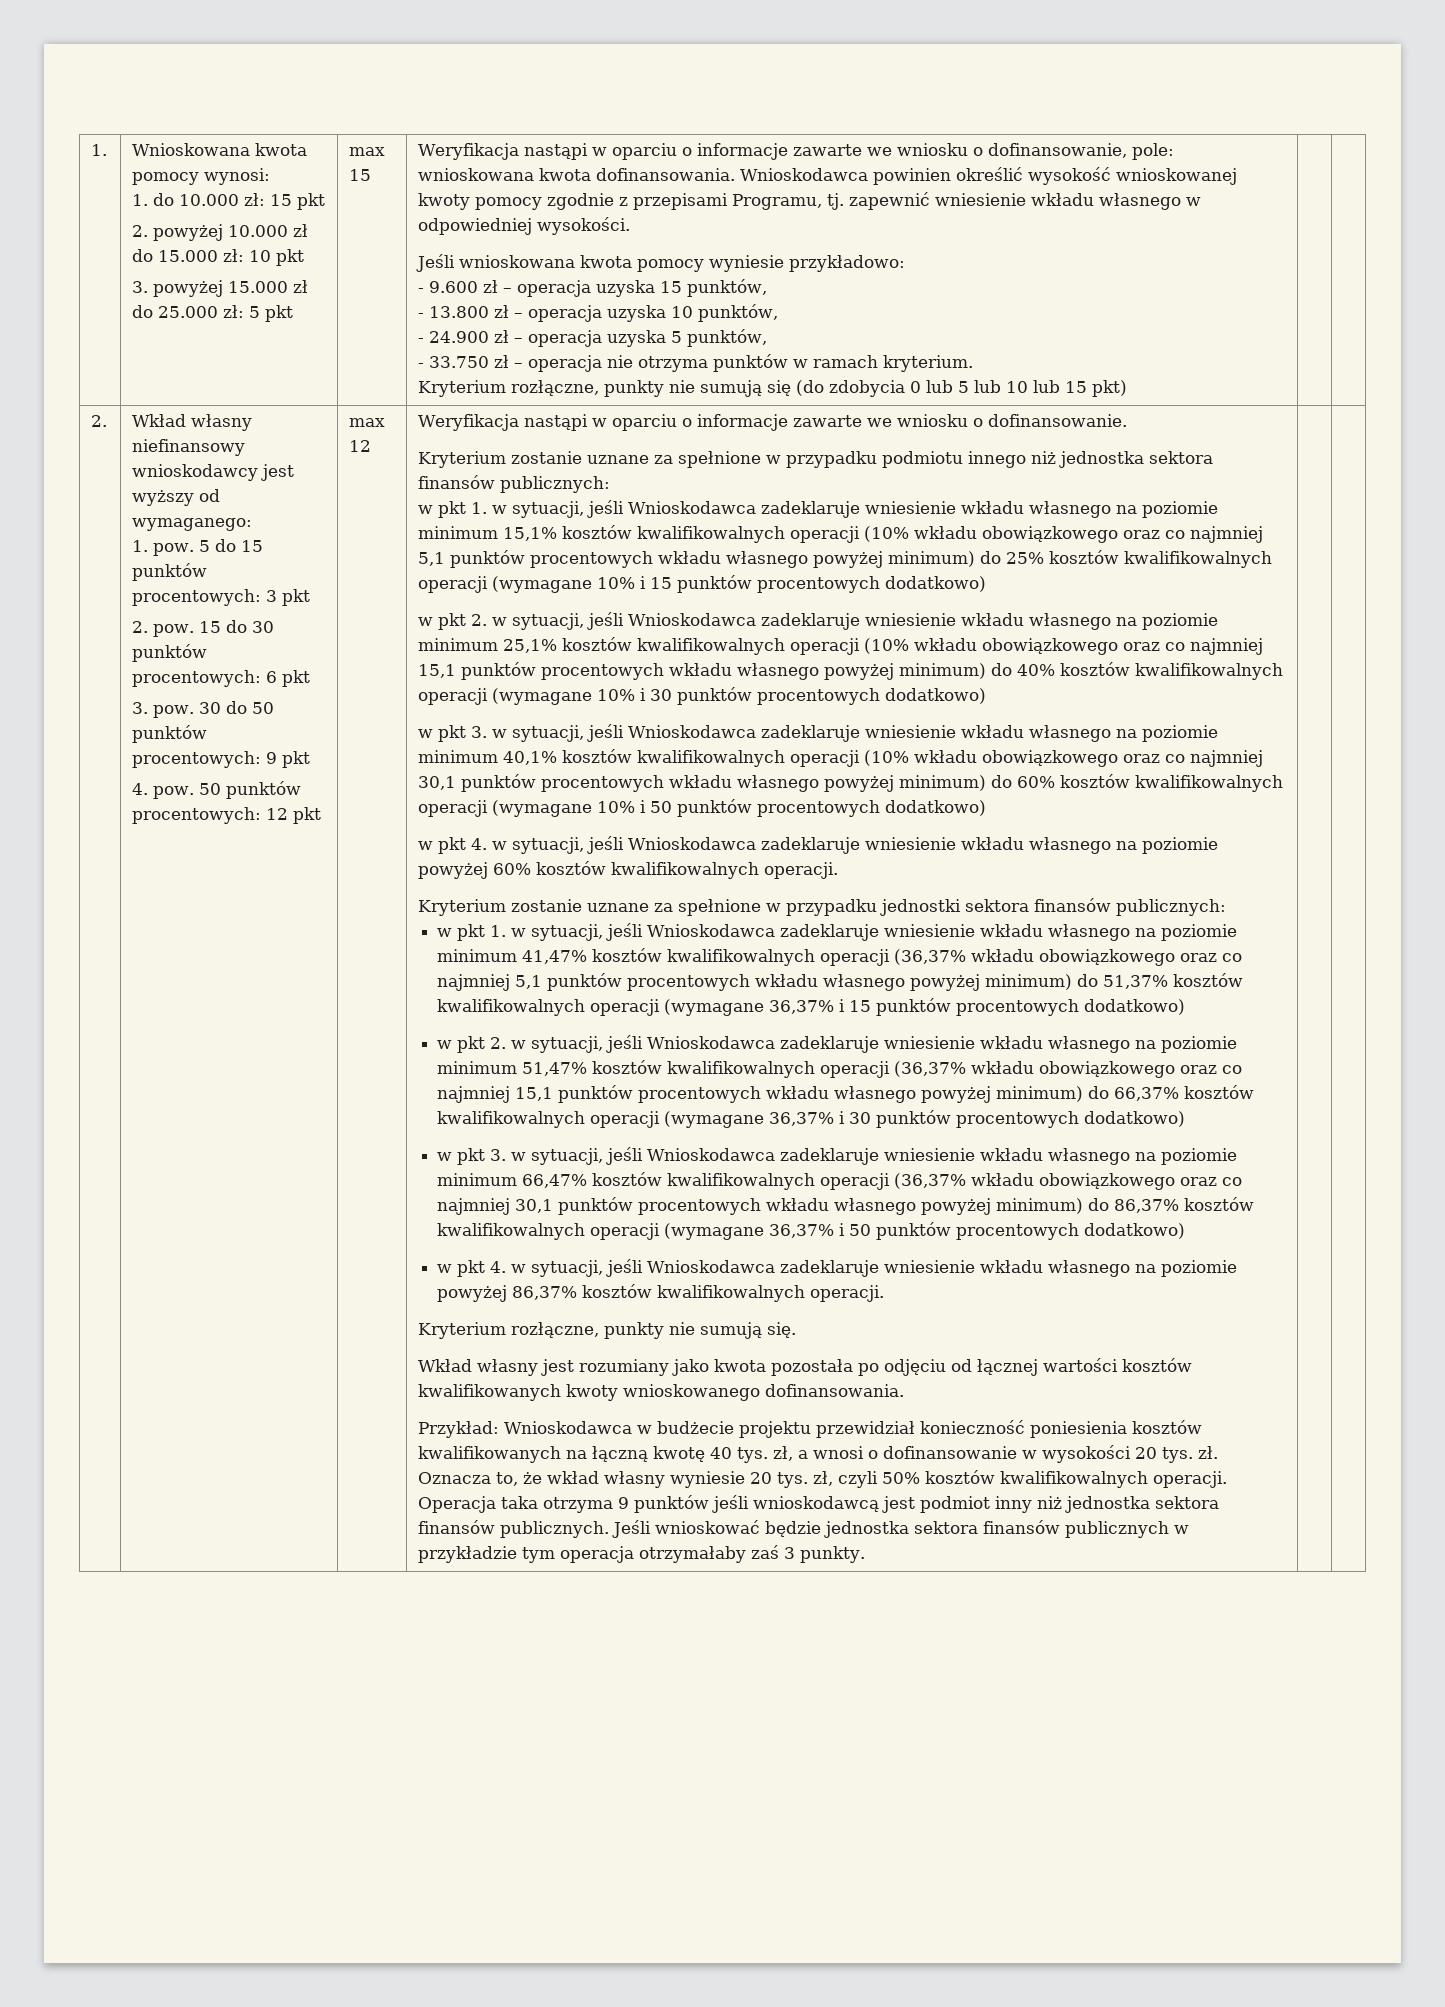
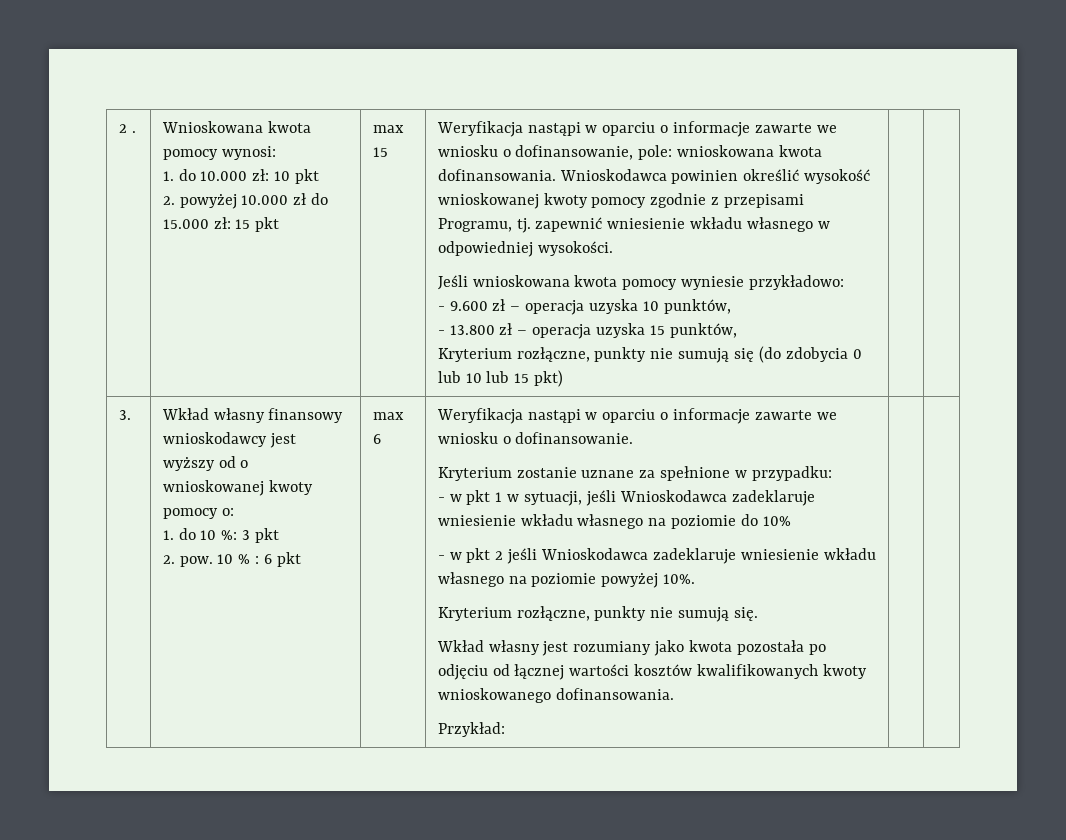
[91,144,108,156] 1. -> [118,124,136,133] 2 .
[270,194,293,206] 15 -> [274,171,291,181] 10
[249,249,305,266] [132,280,309,297] [132,305,261,318] 10 pkt // 3. powyżej 15.000 zł do 25.000 zł: 5 -> [235,219,251,229] 15
[660,281,683,293] 15 -> [642,301,659,311] 10
[671,304,779,322] [418,329,768,347] [418,354,974,372] 10 punktów, // - 24.900 zł – operacja uzyska 5 punktów, // - 33.750 zł – operacja nie otrzyma punktów w ramach kryterium. -> [649,323,737,338] 15 punktów,
[958,380,1002,393] 5 lub -> (461, 377) none
[91,415,108,427] [132,414,253,431] [132,439,246,456] 2. | Wkład własny niefinansowy -> [118,410,131,420] [161,408,344,423] 3. | Wkład własny finansowy
[132,518,253,531] [132,539,264,556] [132,563,208,581] [132,589,311,606] [132,620,275,637] [132,644,208,662] [132,670,311,687] [132,701,275,718] [132,725,208,743] [132,751,311,768] [132,781,302,799] [132,807,322,824] [349,418,386,427] [349,440,372,452] wymaganego: // 1. pow. 5 do 15 punktów procentowych: 3 pkt // 2. pow. 15 do 30 punktów procentowych: 6 pkt // 3. pow. 30 do 50 punktów procentowych: 9 pkt // 4. pow. 50 punktów procentowych: 12 pkt | max 12 -> [240,460,249,468] [162,480,313,496] [162,508,234,519] [162,528,279,543] [162,552,301,567] [372,412,404,420] [372,434,381,444] o wnioskowanej kwoty pomocy o: // 1. do 10 %: 3 pkt // 2. pow. 10 % : 6 pkt | max 6
[786,451,1214,468] [418,475,611,493] [418,501,488,518] przypadku podmiotu innego niż jednostka sektora finansów publicznych: // w pkt 1. -> [751,466,832,481] [437,490,503,505] przypadku: // - w pkt 1
[418,525,1264,543] [418,550,1273,568] [418,575,987,593] [418,612,1219,630] [418,637,1264,655] [418,662,1284,680] [418,687,987,705] [418,724,1219,742] [418,749,1264,767] [418,774,1284,792] [418,799,987,817] [418,836,1219,854] [418,861,839,879] [418,898,1227,916] [436,923,1237,941] [436,948,1242,966] [436,973,1243,991] [436,998,1185,1016] [436,1035,1237,1053] [436,1060,1242,1078] [436,1085,1254,1103] [436,1110,1185,1128] [436,1147,1237,1165] [436,1172,1242,1190] [436,1197,1254,1215] [436,1222,1185,1240] [436,1259,1237,1277] [436,1284,884,1302] minimum 15,1% kosztów kwalifikowalnych operacji (10% wkładu obowiązkowego oraz co najmniej 5,1 punktów procentowych wkładu własnego powyżej minimum) do 25% kosztów kwalifikowalnych operacji (wymagane 10% i 15 punktów procentowych dodatkowo) // w pkt 2. w sytuacji, jeśli Wnioskodawca zadeklaruje wniesienie wkładu własnego na poziomie minimum 25,1% kosztów kwalifikowalnych operacji (10% wkładu obowiązkowego oraz co najmniej 15,1 punktów procentowych wkładu własnego powyżej minimum) do 40% kosztów kwalifikowalnych operacji (wymagane 10% i 30 punktów procentowych dodatkowo) // w pkt 3. w sytuacji, jeśli Wnioskodawca zadeklaruje wniesienie wkładu własnego na poziomie minimum 40,1% kosztów kwalifikowalnych operacji (10% wkładu obowiązkowego oraz co najmniej 30,1 punktów procentowych wkładu własnego powyżej minimum) do 60% kosztów kwalifikowalnych operacji (wymagane 10% i 50 punktów procentowych dodatkowo) // w pkt 4. w sytuacji, jeśli Wnioskodawca zadeklaruje wniesienie wkładu własnego na poziomie powyżej 60% kosztów kwalifikowalnych operacji. // Kryterium zostanie uznane za spełnione w przypadku jednostki sektora finansów publicznych: // w pkt 1. w sytuacji, jeśli Wnioskodawca zadeklaruje wniesienie wkładu własnego na poziomie minimum 41,47% kosztów kwalifikowalnych operacji (36,37% wkładu obowiązkowego oraz co najmniej 5,1 punktów procentowych wkładu własnego powyżej minimum) do 51,37% kosztów kwalifikowalnych operacji (wymagane 36,37% i 15 punktów procentowych dodatkowo) // w pkt 2. w sytuacji, jeśli Wnioskodawca zadeklaruje wniesienie wkładu własnego na poziomie minimum 51,47% kosztów kwalifikowalnych operacji (36,37% wkładu obowiązkowego oraz co najmniej 15,1 punktów procentowych wkładu własnego powyżej minimum) do 66,37% kosztów kwalifikowalnych operacji (wymagane 36,37% i 30 punktów procentowych dodatkowo) // w pkt 3. w sytuacji, jeśli Wnioskodawca zadeklaruje wniesienie wkładu własnego na poziomie minimum 66,47% kosztów kwalifikowalnych operacji (36,37% wkładu obowiązkowego oraz co najmniej 30,1 punktów procentowych wkładu własnego powyżej minimum) do 86,37% kosztów kwalifikowalnych operacji (wymagane 36,37% i 50 punktów procentowych dodatkowo) // w pkt 4. w sytuacji, jeśli Wnioskodawca zadeklaruje wniesienie wkładu własnego na poziomie powyżej 86,37% kosztów kwalifikowalnych operacji. -> [740,514,791,526] [437,548,876,564] [437,572,696,588] do 10% // - w pkt 2 jeśli Wnioskodawca zadeklaruje wniesienie wkładu własnego na poziomie powyżej 10%.
[504,1420,1203,1438] [418,1445,1219,1463] [418,1470,1228,1488] [418,1495,1220,1513] [418,1520,1190,1538] [418,1545,866,1563] Wnioskodawca w budżecie projektu przewidział konieczność poniesienia kosztów kwalifikowanych na łączną kwotę 40 tys. zł, a wnosi o dofinansowanie w wysokości 20 tys. zł. Oznacza to, że wkład własny wyniesie 20 tys. zł, czyli 50% kosztów kwalifikowalnych operacji. Operacja taka otrzyma 9 punktów jeśli wnioskodawcą jest podmiot inny niż jednostka sektora finansów publicznych. Jeśli wnioskować będzie jednostka sektora finansów publicznych w przykładzie tym operacja otrzymałaby zaś 3 punkty. -> (505, 729) none

